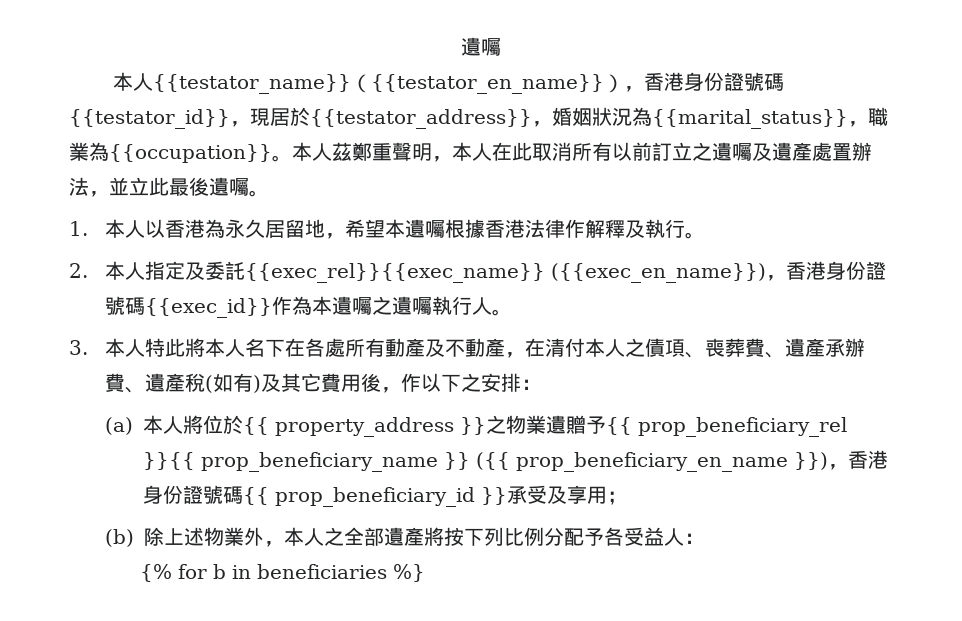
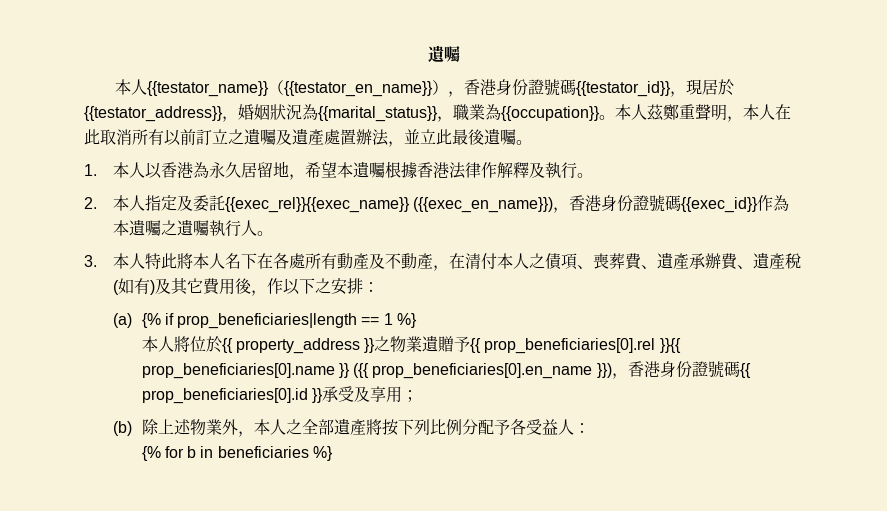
(133, 426) none -> [141,313,418,329] {% if prop_beneficiaries|length == 1 %} //
[637,417,847,437] [142,452,438,472] prop_beneficiary_rel }}{{ prop_beneficiary_name -> [484,338,681,354] [141,363,335,379] prop_beneficiaries[0].rel }}{{ prop_beneficiaries[0].name
[515,452,788,472] prop_beneficiary_en_name -> [372,363,593,379] prop_beneficiaries[0].en_name
[274,487,475,507] prop_beneficiary_id -> [141,388,308,404] prop_beneficiaries[0].id

